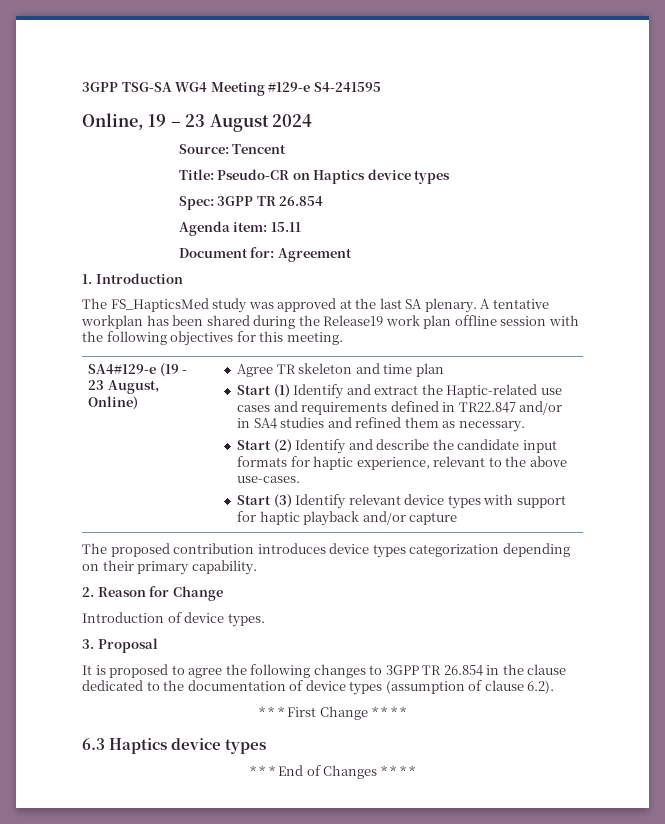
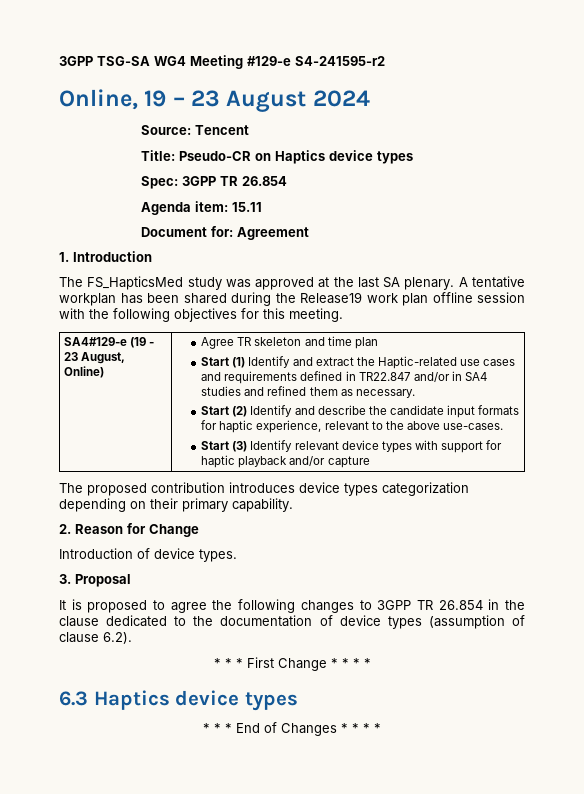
[313,82,381,92] S4-241595 -> [295,56,385,66] S4-241595-r2

